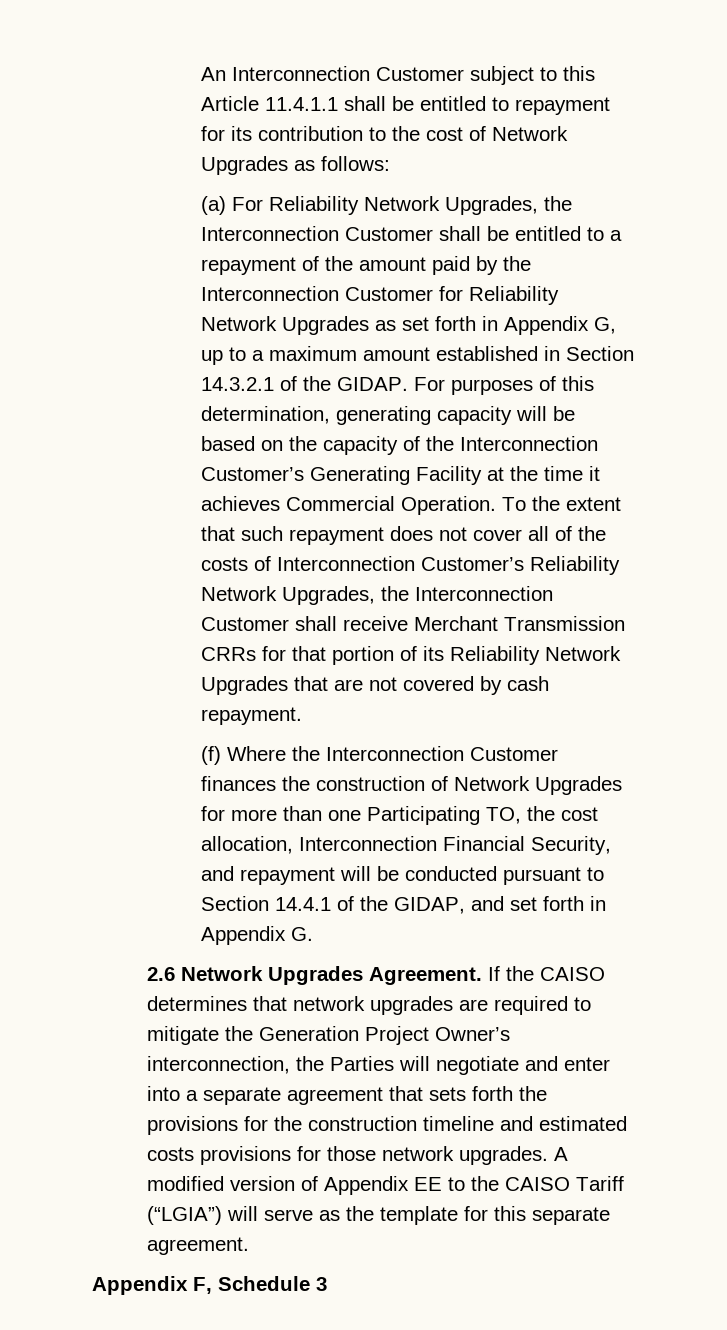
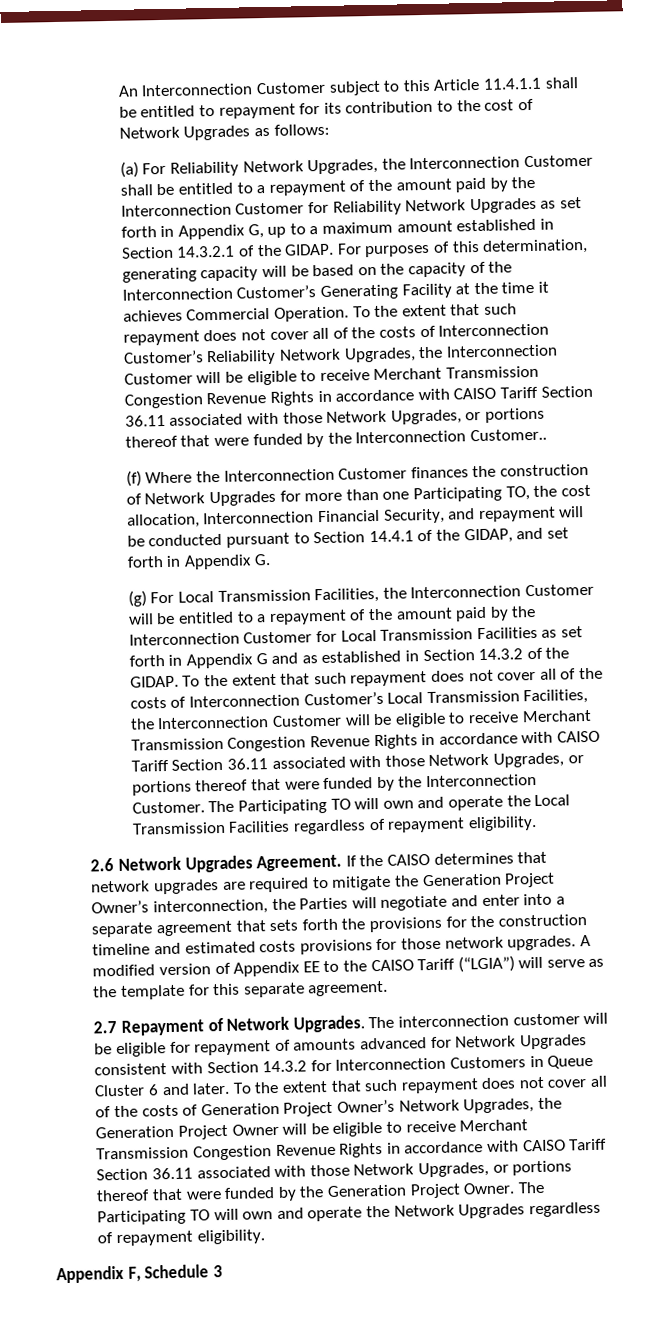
[295,616,626,631] [201,646,622,665] [201,676,550,695] [201,707,303,725] shall receive Merchant Transmission CRRs for that portion of its Reliability Network Upgrades that are not covered by cash repayment. -> [196,365,539,386] [123,385,593,409] [124,407,545,427] [124,428,547,448] will be eligible to receive Merchant Transmission Congestion Revenue Rights in accordance with CAISO Tariff Section 36.11 associated with those Network Upgrades, or portions thereof that were funded by the Interconnection Customer..
(314, 934) none -> [127,583,594,607] [127,605,537,626] [128,626,583,646] [128,647,570,669] [129,667,603,688] [129,688,589,709] [129,709,592,730] [130,730,600,752] [130,752,584,772] [131,773,537,796] [131,794,571,815] [131,815,537,835] // (g) For Local Transmission Facilities, the Interconnection Customer will be entitled to a repayment of the amount paid by the Interconnection Customer for Local Transmission Facilities as set forth in Appendix G and as established in Section 14.3.2 of the GIDAP. To the extent that such repayment does not cover all of the costs of Interconnection Customer’s Local Transmission Facilities, the Interconnection Customer will be eligible to receive Merchant Transmission Congestion Revenue Rights in accordance with CAISO Tariff Section 36.11 associated with those Network Upgrades, or portions thereof that were funded by the Interconnection Customer. The Participating TO will own and operate the Local Transmission Facilities regardless of repayment eligibility.
(249, 1246) none -> [93,1012,609,1036] [94,1034,587,1058] [94,1054,594,1076] [94,1075,609,1097] [95,1097,562,1118] [95,1119,529,1140] [96,1138,608,1161] [96,1160,573,1181] [96,1181,545,1202] [97,1201,601,1226] [97,1229,265,1247] // 2.7 Repayment of Network Upgrades. The interconnection customer will be eligible for repayment of amounts advanced for Network Upgrades consistent with Section 14.3.2 for Interconnection Customers in Queue Cluster 6 and later. To the extent that such repayment does not cover all of the costs of Generation Project Owner’s Network Upgrades, the Generation Project Owner will be eligible to receive Merchant Transmission Congestion Revenue Rights in accordance with CAISO Tariff Section 36.11 associated with those Network Upgrades, or portions thereof that were funded by the Generation Project Owner. The Participating TO will own and operate the Network Upgrades regardless of repayment eligibility.

